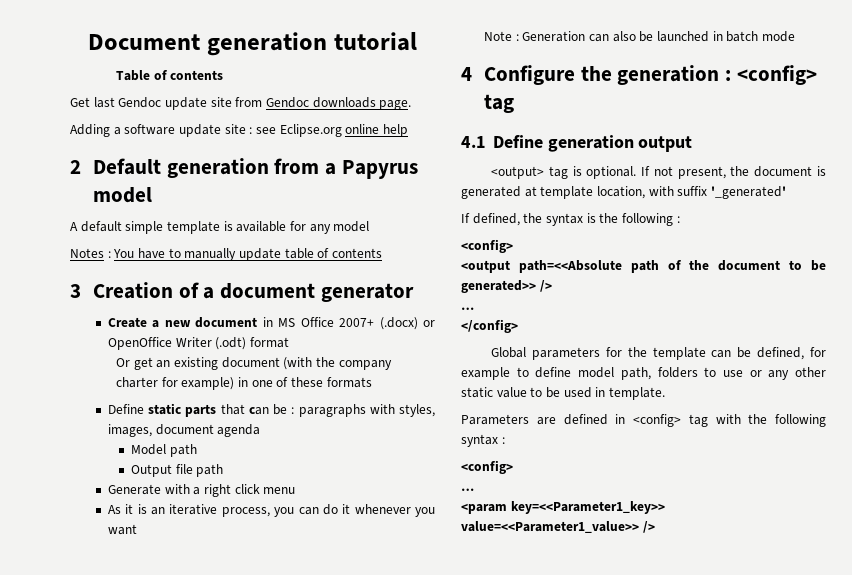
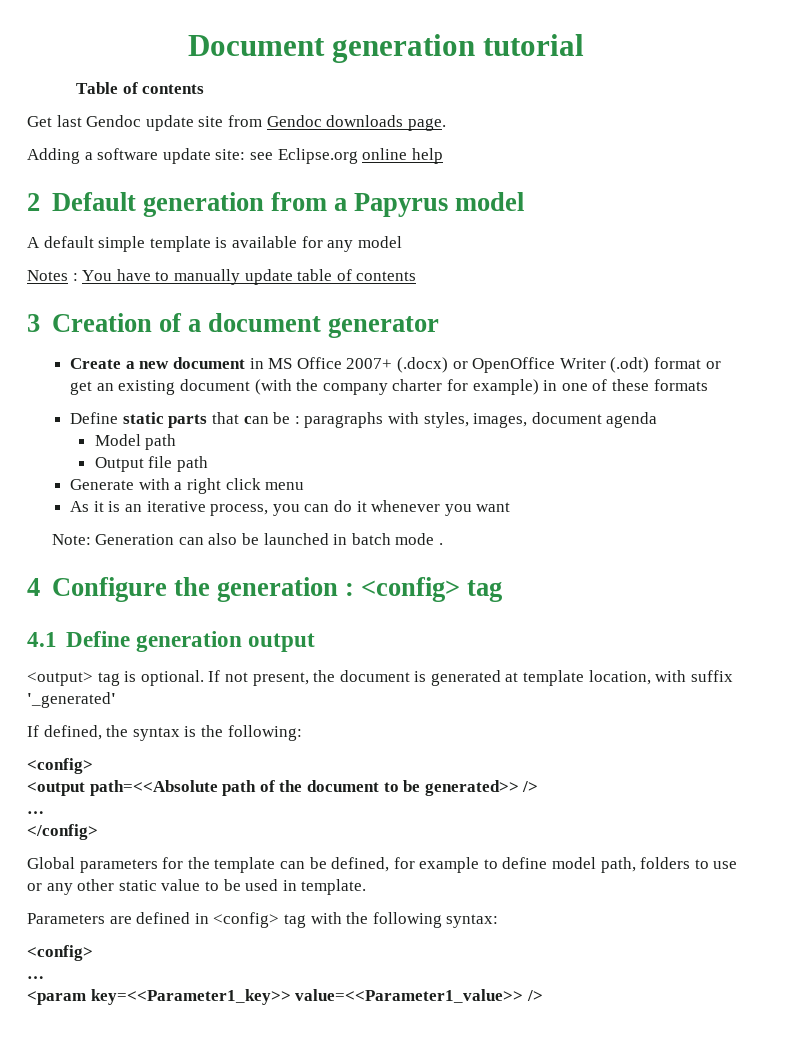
[224,124,253,134] site : -> [215,149,246,160] site:
[116,358,131,367] // Or -> [705,361,721,369] or
[484,31,519,41] Note : -> [51,534,91,545] Note:
(795, 36) none -> [438,543,443,545] .
[621,213,680,226] following : -> [227,725,302,741] following:
[461,434,505,447] syntax : -> [446,914,499,928] syntax:

